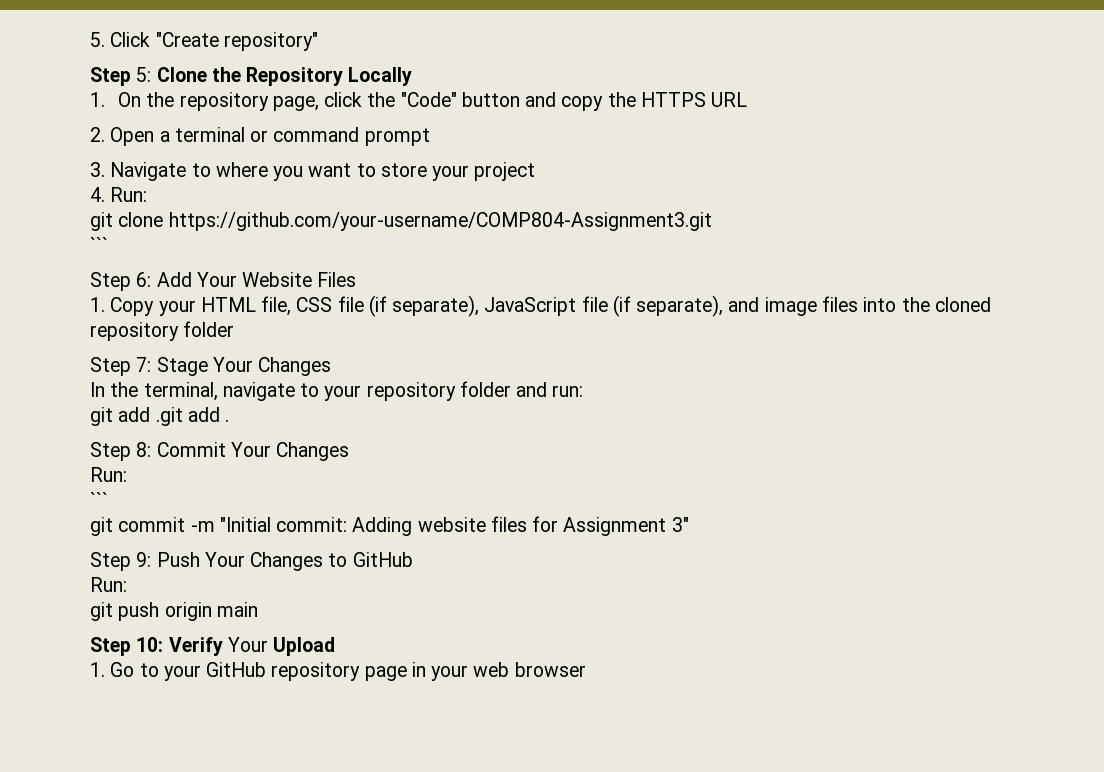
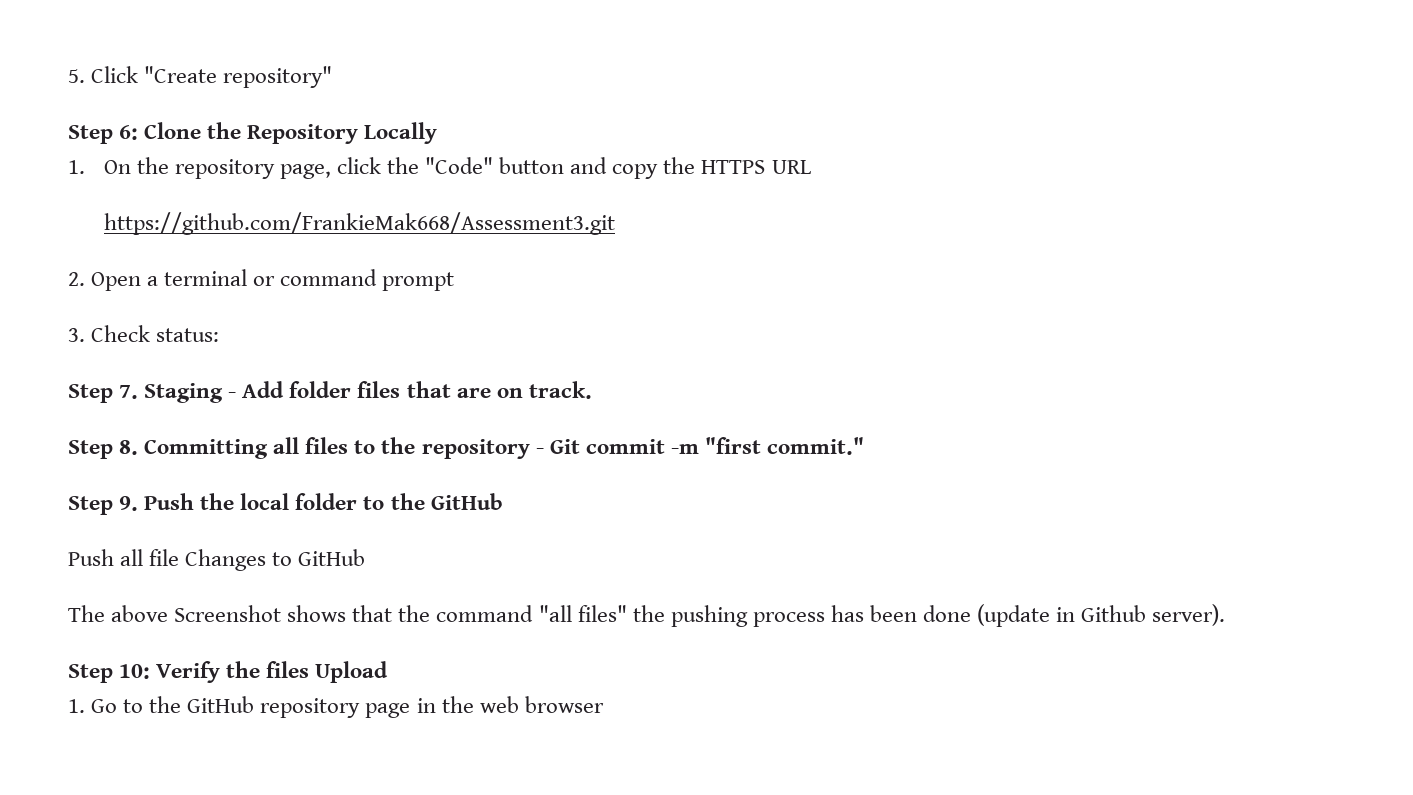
[136,67,152,82] 5: -> [119,125,139,140] 6:
(748, 99) none -> [103,212,615,235] // https://github.com/FrankieMak668/Assessment3.git
[110,162,536,181] [90,187,148,202] [90,212,712,231] [90,237,108,252] [90,272,357,291] [90,295,991,317] [90,321,235,341] [90,357,332,376] [90,381,584,401] [90,407,230,426] [90,442,350,461] [90,467,127,482] [90,492,108,507] [90,516,689,536] [90,552,413,571] [90,577,127,592] [90,602,258,621] Navigate to where you want to store your project // 4. Run: // git clone https://github.com/your-username/COMP804-Assignment3.git // ``` // Step 6: Add Your Website Files // 1. Copy your HTML file, CSS file (if separate), JavaScript file (if separate), and image files into the cloned repository folder // Step 7: Stage Your Changes // In the terminal, navigate to your repository folder and run: // git add .git add . // Step 8: Commit Your Changes // Run: // ``` // git commit -m "Initial commit: Adding website files for Assignment 3" // Step 9: Push Your Changes to GitHub // Run: // git push origin main -> [91,325,220,342] [68,381,592,403] [68,437,864,459] [68,493,503,515] [68,549,366,571] [68,604,1226,627] Check status: // Step 7. Staging - Add folder files that are on track. // Step 8. Committing all files to the repository - Git commit -m "first commit." // Step 9. Push the local folder to the GitHub // Push all file Changes to GitHub // The above Screenshot shows that the command "all files" the pushing process has been done (update in Github server).
[227,637,268,652] Your -> [226,661,310,678] the files
[163,665,201,681] your -> [149,696,182,713] the
[431,665,469,681] your -> [441,696,474,713] the

